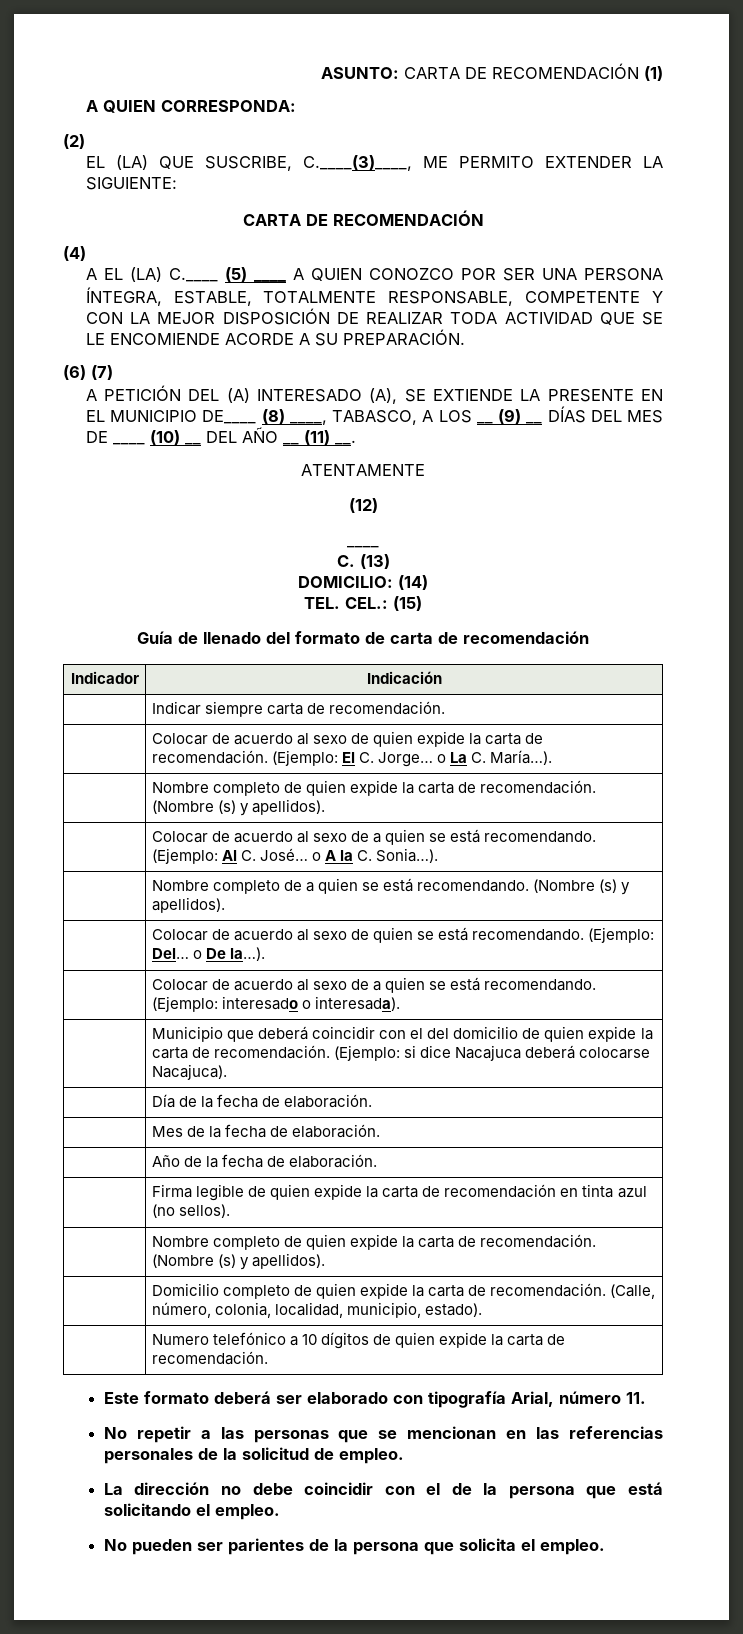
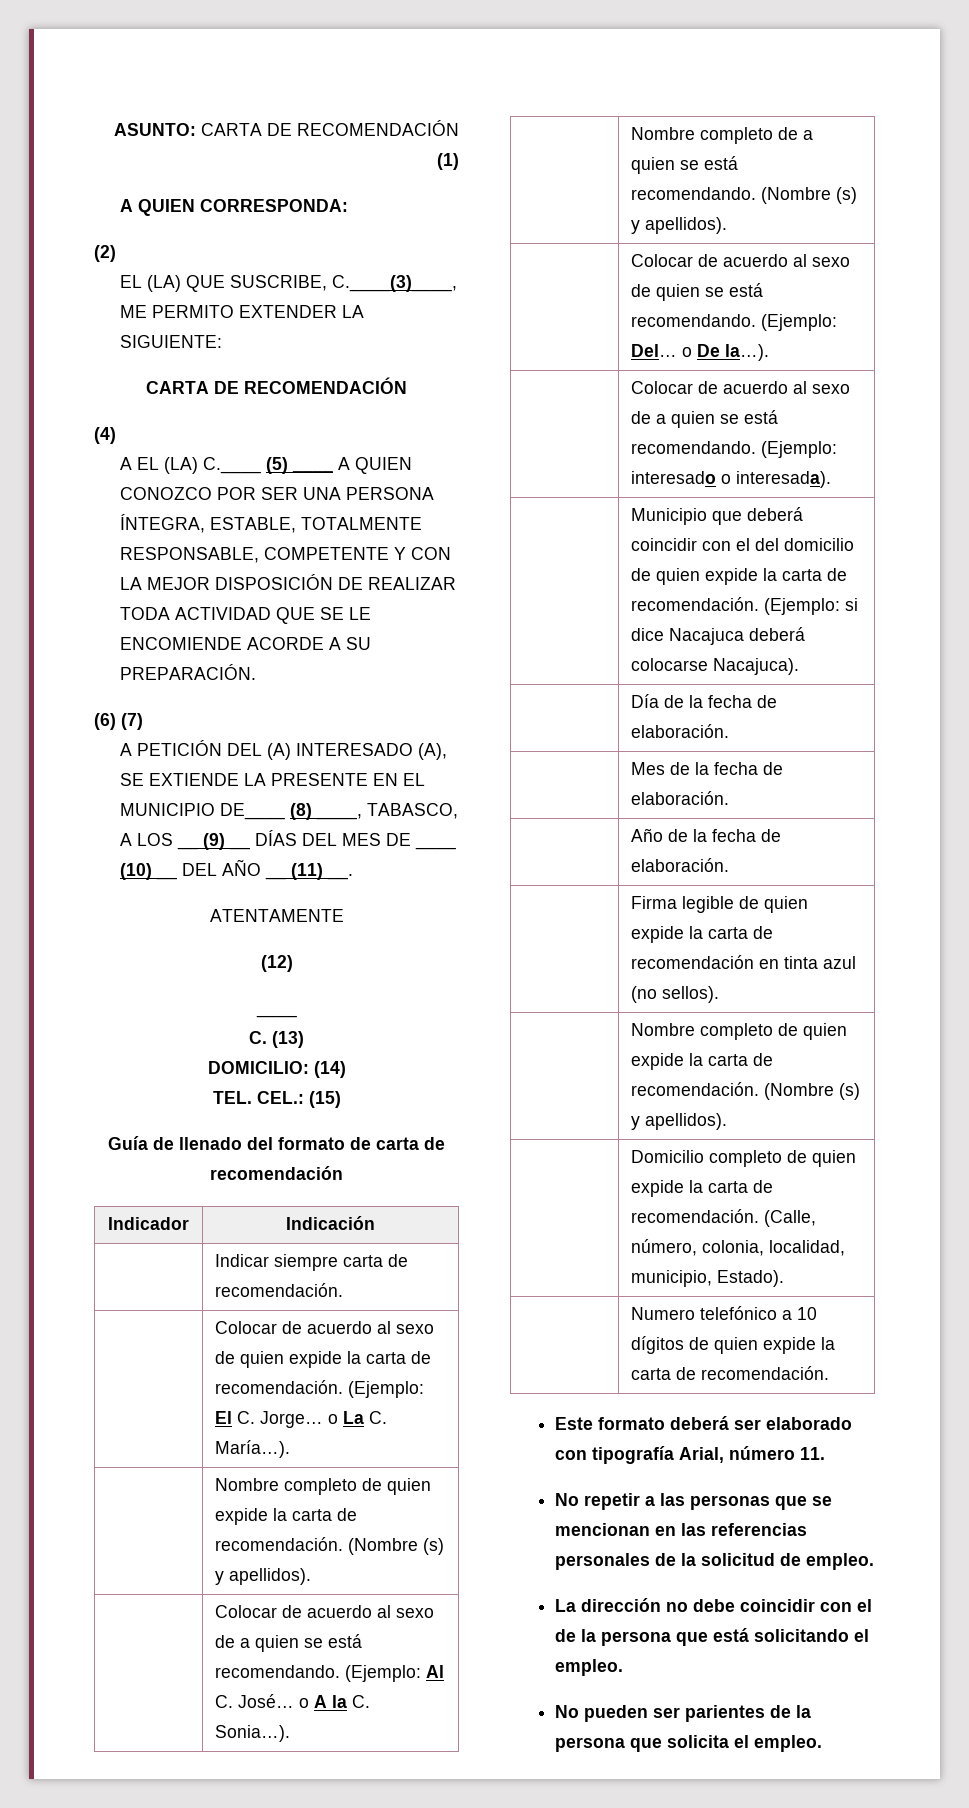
[425,1303,483,1317] estado). -> [717,1270,785,1287] Estado).

